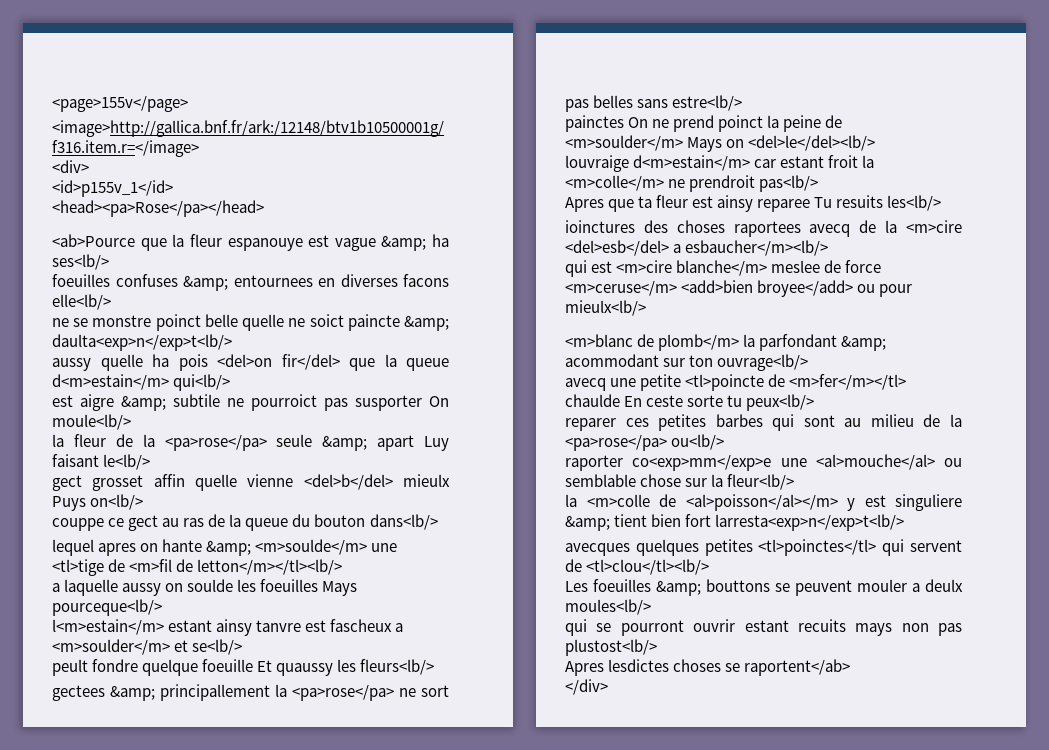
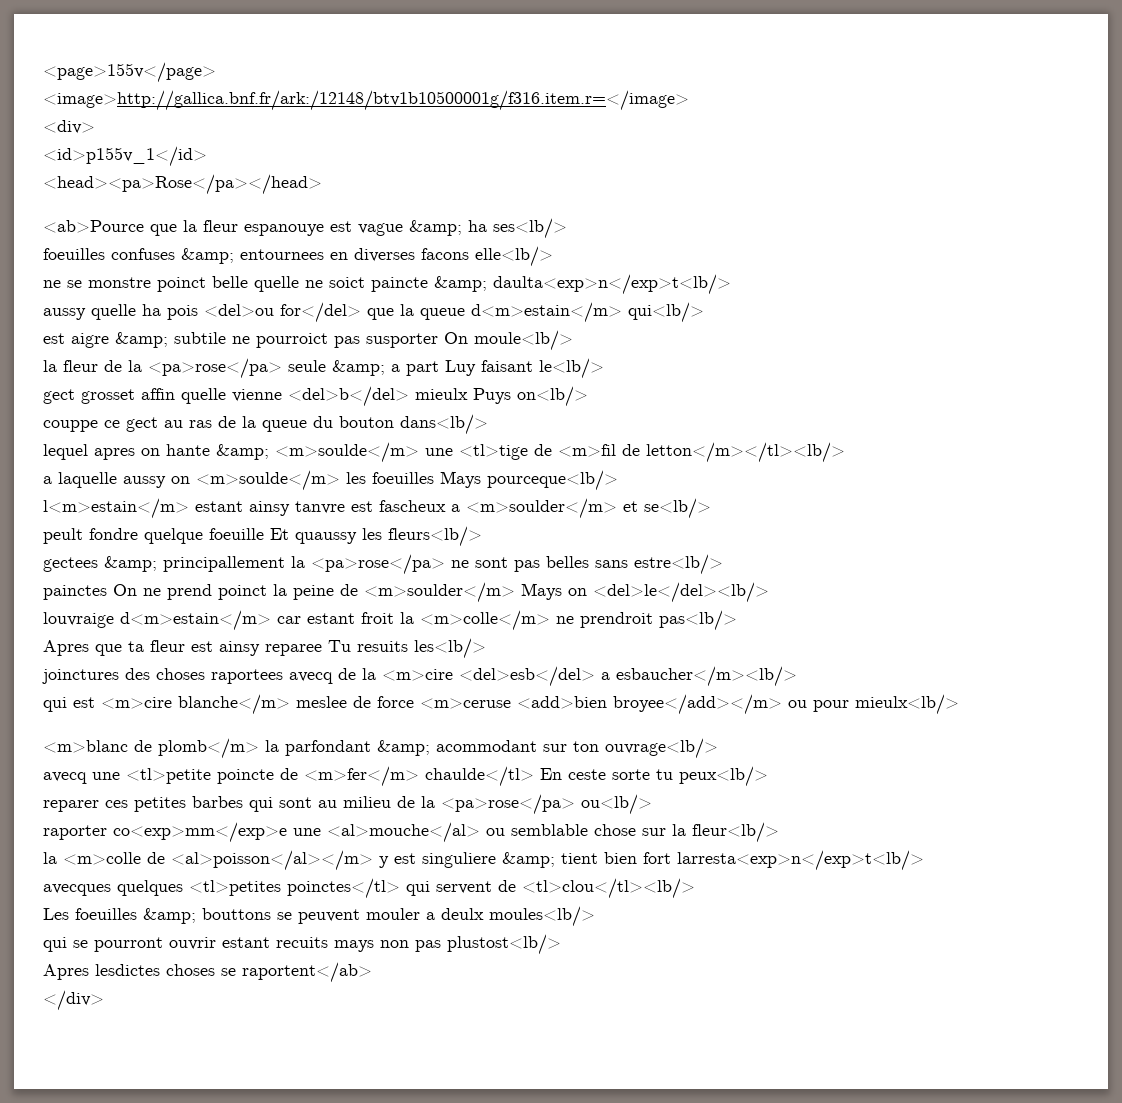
[217,354,340,370] <del>on fir</del> -> [204,302,361,323] <del>ou for</del>
[377,435,415,451] apart -> [391,361,439,376] a part
[187,579,234,592] soulde -> [196,470,340,491] <m>soulde</m>
[421,685,449,697] sort -> [475,557,508,568] sont
[565,220,635,233] ioinctures -> [42,669,119,684] joinctures
[565,280,854,297] <m>ceruse</m> <add>bien broyee</add> -> [420,694,782,715] <m>ceruse <add>bien broyee</add></m>
[640,374,907,391] [565,394,620,407] petite <tl>poincte de <m>fer</m></tl> chaulde -> [126,766,534,787] <tl>petite poincte de <m>fer</m> chaulde</tl>
[704,539,877,556] petites <tl>poinctes</tl> -> [189,878,400,899] <tl>petites poinctes</tl>

